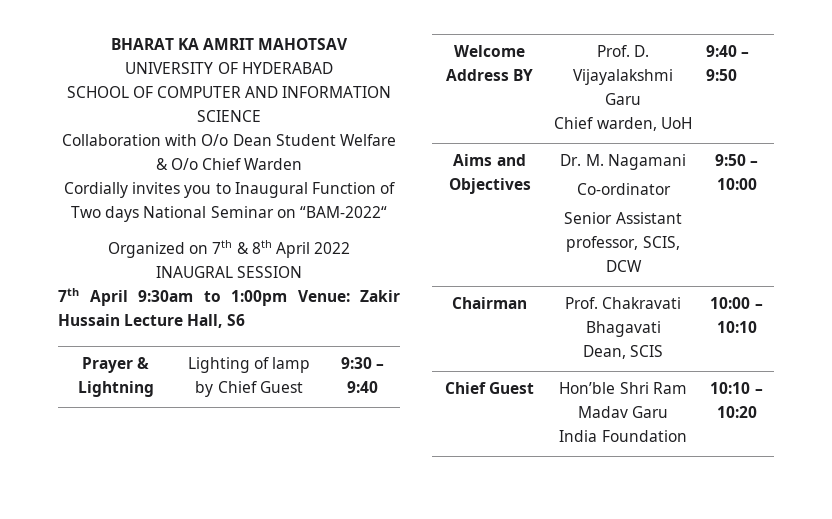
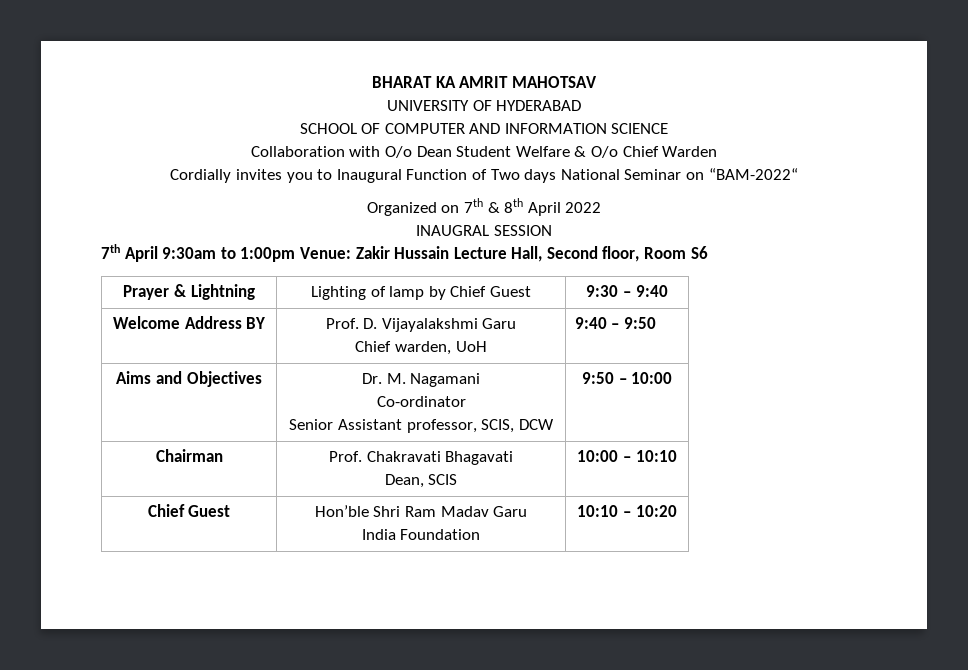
(223, 321) none -> [546,246,687,262] Second floor, Room

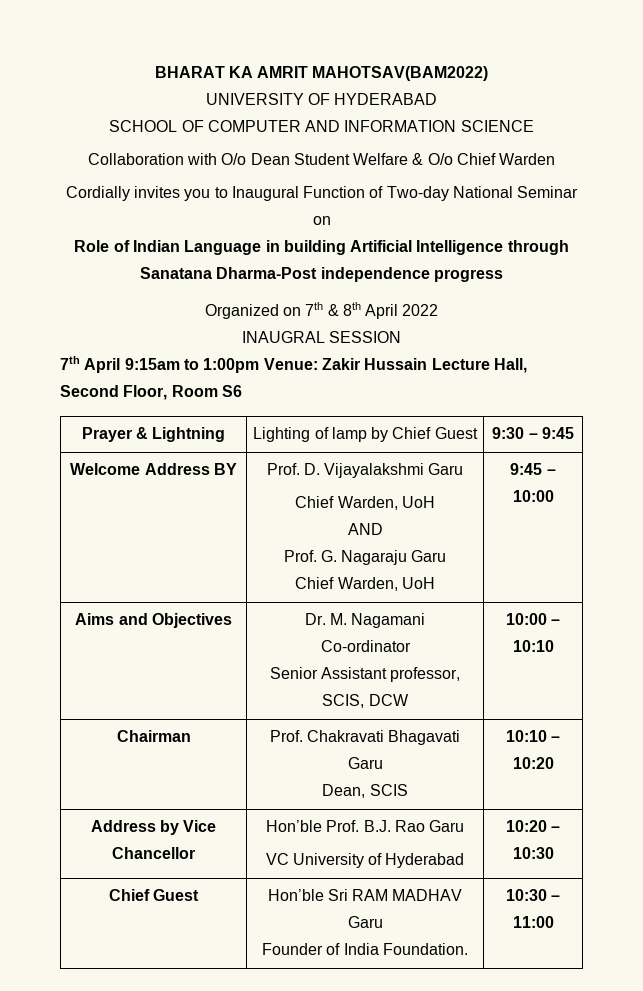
[511,76,597,88] MAHOTSAV -> [312,66,489,81] MAHOTSAV(BAM2022)
[490,169,557,183] Two days -> [386,186,449,201] Two-day
[708,168,798,180] “BAM-2022“ -> [74,240,569,255] [140,267,503,282] // Role of Indian Language in building Artificial Intelligence through Sanatana Dharma-Post independence progress
[162,247,217,259] 9:30am -> [124,358,180,370] 9:15am
[602,246,640,262] floor, -> [123,385,168,400] Floor,
[635,285,668,297] 9:40 -> [541,427,574,439] 9:45
[395,341,487,355] [574,317,656,329] warden, UoH | 9:40 – 9:50 -> [337,496,435,510] [347,523,383,535] [283,550,447,565] [295,577,435,591] [510,463,556,475] [512,490,554,502] Warden, UoH // AND // Prof. G. Nagaraju Garu // Chief Warden, UoH | 9:45 – 10:00
[581,372,673,384] 9:50 – 10:00 -> [505,613,561,625] [512,640,554,652] 10:00 – 10:10
(514, 458) none -> [347,757,383,769] Garu
[577,450,677,462] [147,504,231,517] [314,505,528,517] [361,529,481,540] [577,505,677,517] 10:00 – 10:10 // Chief Guest | Hon’ble Shri Ram Madav Garu // India Foundation | 10:10 – 10:20 -> [505,730,561,742] [512,757,554,769] [90,820,217,835] [112,847,195,859] [265,820,465,832] [265,853,465,868] [505,820,561,832] [512,847,554,859] [108,889,200,901] [267,889,463,901] [347,916,383,928] [262,943,468,955] [505,889,561,901] [512,916,554,928] 10:10 – 10:20 // Address by Vice Chancellor | Hon’ble Prof. B.J. Rao Garu // VC University of Hyderabad | 10:20 – 10:30 // Chief Guest | Hon’ble Sri RAM MADHAV Garu // Founder of India Foundation. | 10:30 – 11:00

